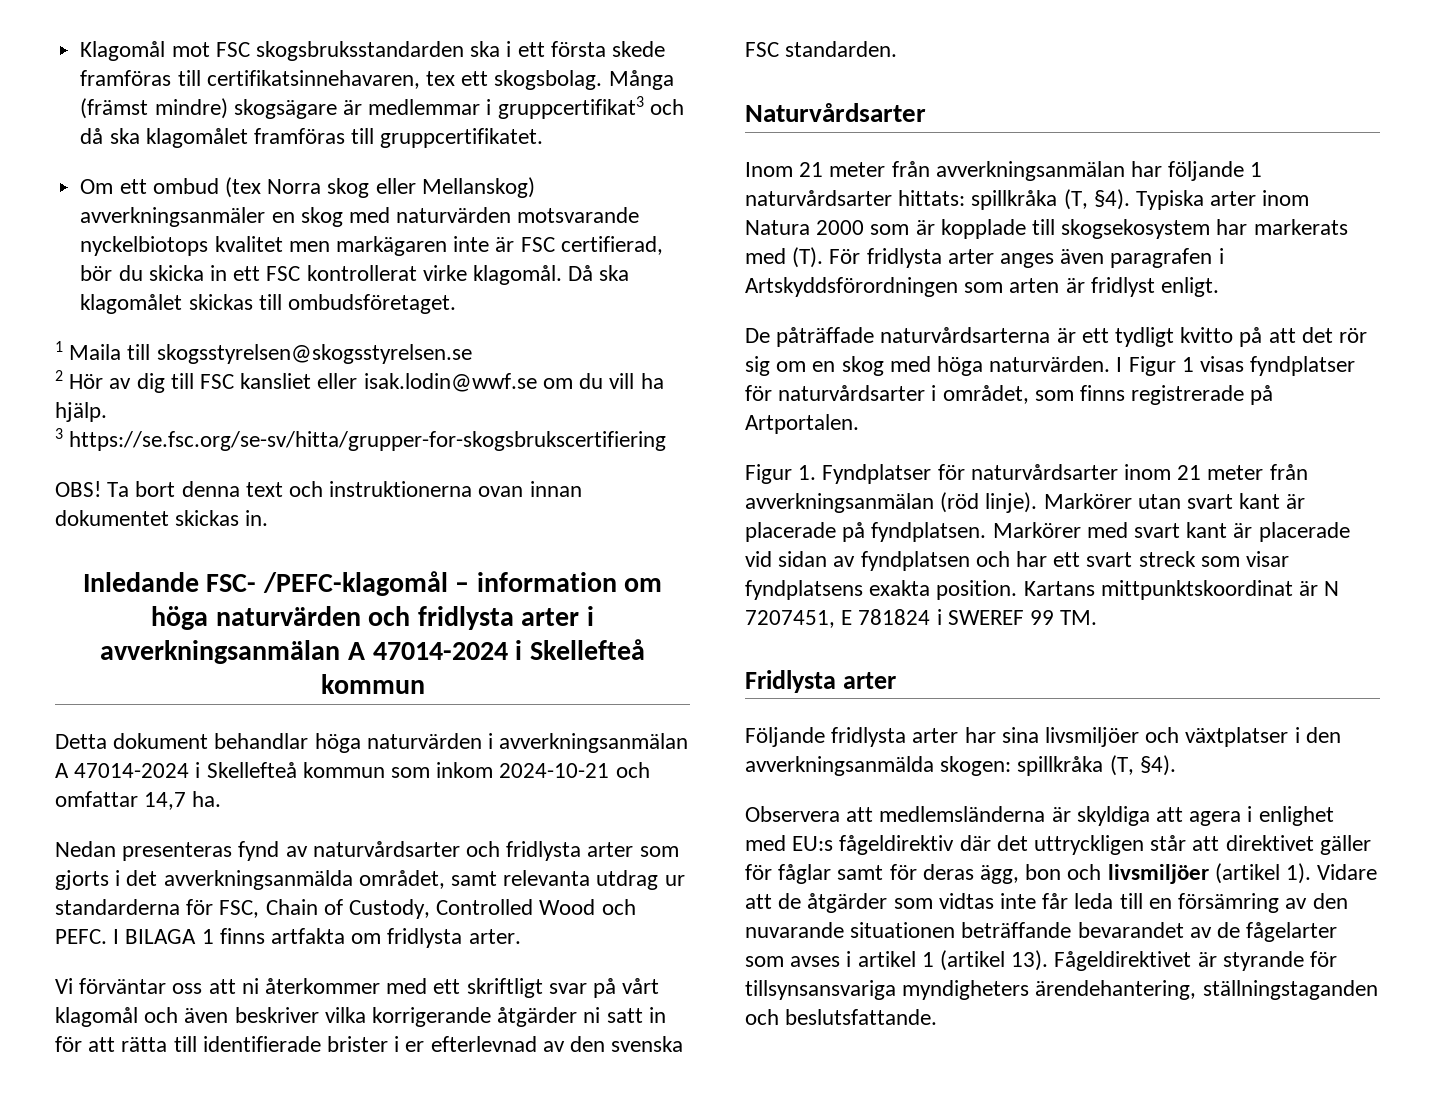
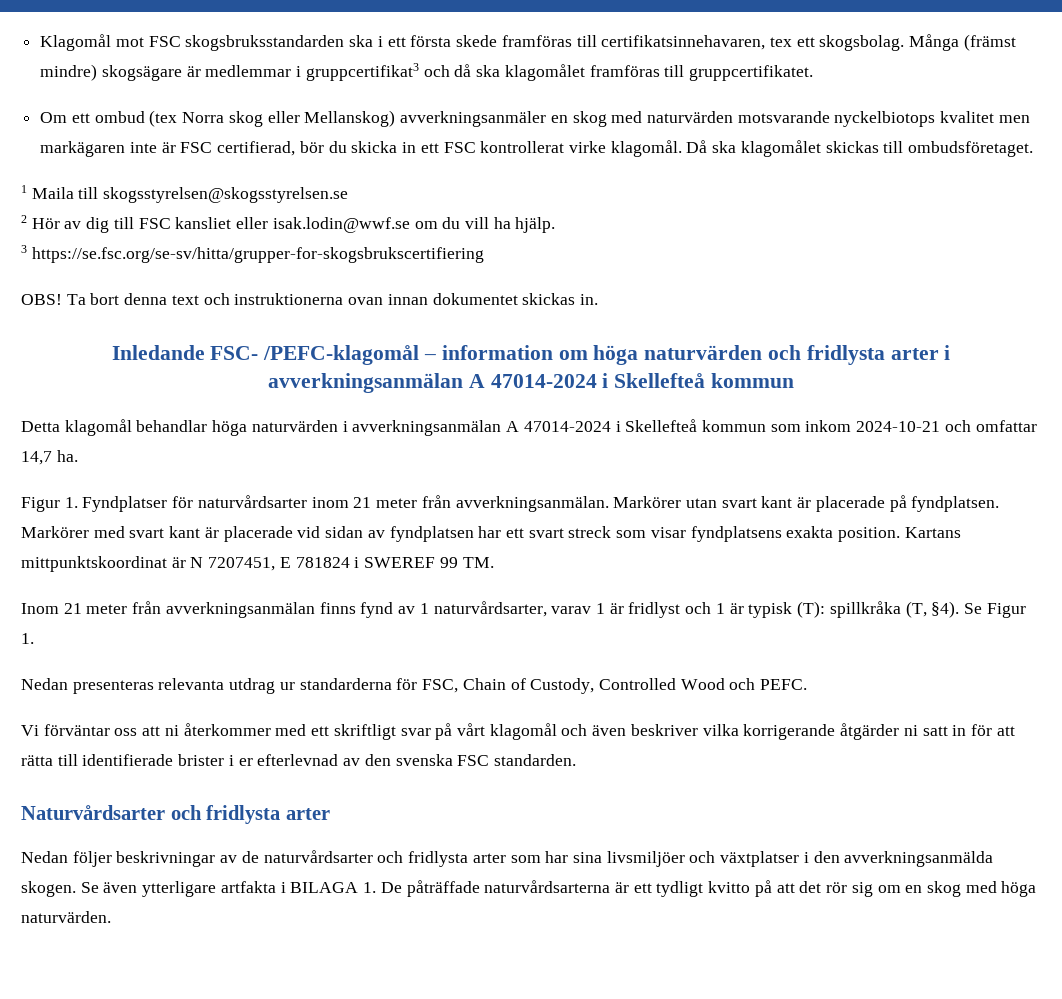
[113,733,209,749] dokument -> [64,419,132,436] klagomål
[55,841,679,861] [55,870,498,890] Nedan presenteras fynd av naturvårdsarter och fridlysta arter som gjorts i det avverkningsanmälda området, samt -> [21,495,1000,512] [21,526,961,542] [21,556,494,572] [21,601,1026,618] [21,633,34,644] [21,678,154,694] Figur 1. Fyndplatser för naturvårdsarter inom 21 meter från avverkningsanmälan. Markörer utan svart kant är placerade på fyndplatsen. Markörer med svart kant är placerade vid sidan av fyndplatsen har ett svart streck som visar fyndplatsens exakta position. Kartans mittpunktskoordinat är N 7207451, E 781824 i SWEREF 99 TM. // Inom 21 meter från avverkningsanmälan finns fynd av 1 naturvårdsarter, varav 1 är fridlyst och 1 är typisk (T): spillkråka (T, §4). Se Figur 1. // Nedan presenteras
[113,928,521,948] I BILAGA 1 finns artfakta om fridlysta arter. -> (808, 684) none
[745,161,1263,181] [745,189,1310,210] [745,219,1348,239] [745,247,1224,268] [745,277,1220,297] // Inom 21 meter från avverkningsanmälan har följande 1 naturvårdsarter hittats: spillkråka (T, §4). Typiska arter inom Natura 2000 som är kopplade till skogsekosystem har markerats med (T). För fridlysta arter anges även paragrafen i Artskyddsförordningen som arten är fridlyst enligt. // -> [170,805,330,824] [21,850,994,867] [21,881,377,897] och fridlysta arter // Nedan följer beskrivningar av de naturvårdsarter och fridlysta arter som har sina livsmiljöer och växtplatser i den avverkningsanmälda skogen. Se även ytterligare artfakta i BILAGA 1.
[1116,356,1356,376] [745,385,1274,405] [745,414,859,434] [745,464,1308,484] [745,492,1306,513] [745,522,1350,542] [745,551,1290,571] [745,580,1340,600] [745,609,1098,628] [745,670,896,693] [745,727,1341,747] [745,755,1176,776] [745,806,1334,826] [745,835,1371,855] [745,863,1378,884] [745,893,1348,913] [745,922,1338,942] [745,950,1338,971] [745,980,1378,1000] [745,1009,938,1025] I Figur 1 visas fyndplatser för naturvårdsarter i området, som finns registrerade på Artportalen. // Figur 1. Fyndplatser för naturvårdsarter inom 21 meter från avverkningsanmälan (röd linje). Markörer utan svart kant är placerade på fyndplatsen. Markörer med svart kant är placerade vid sidan av fyndplatsen och har ett svart streck som visar fyndplatsens exakta position. Kartans mittpunktskoordinat är N 7207451, E 781824 i SWEREF 99 TM. // Fridlysta arter // Följande fridlysta arter har sina livsmiljöer och växtplatser i den avverkningsanmälda skogen: spillkråka (T, §4). // Observera att medlemsländerna är skyldiga att agera i enlighet med EU:s fågeldirektiv där det uttryckligen står att direktivet gäller för fåglar samt för deras ägg, bon och livsmiljöer (artikel 1). Vidare att de åtgärder som vidtas inte får leda till en försämring av den nuvarande situationen beträffande bevarandet av de fågelarter som avses i artikel 1 (artikel 13). Fågeldirektivet är styrande för tillsynsansvariga myndigheters ärendehantering, ställningstaganden och beslutsfattande. -> (111, 917) none

